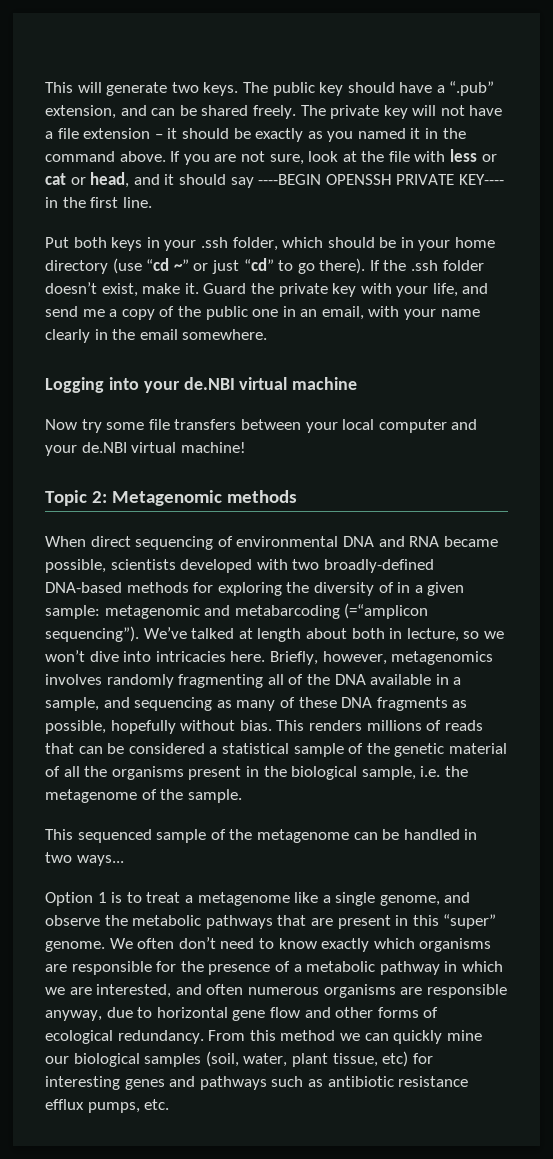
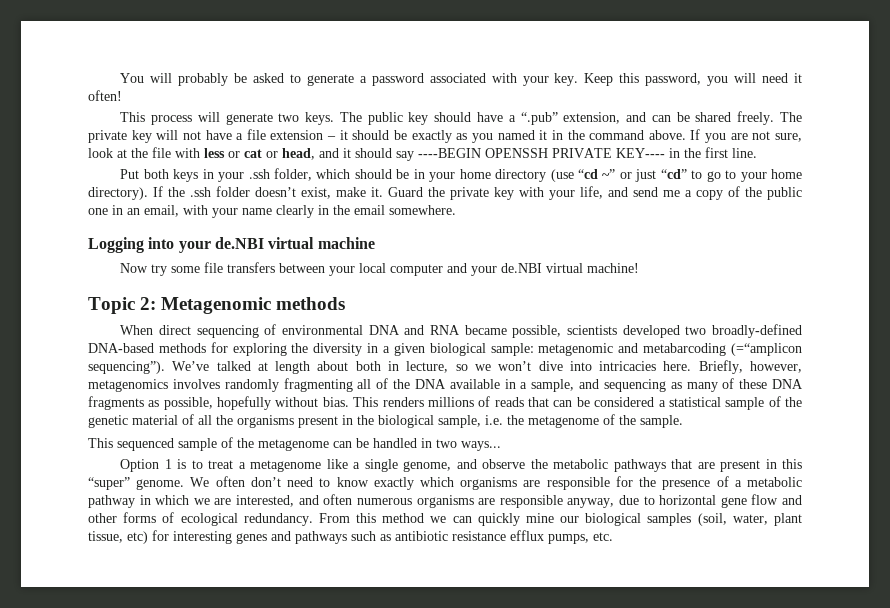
[45,82,73,93] This -> [120,73,803,86] [88,90,122,101] [120,112,193,125] You will probably be asked to generate a password associated with your key. Keep this password, you will need it often! // This process
[319,258,366,274] there). -> [725,169,802,182] [88,187,148,200] to your home directory).
[256,559,288,570] with -> (680, 331) none
[378,582,394,593] of -> (363, 349) none
(465, 589) none -> [429,343,486,356] biological

